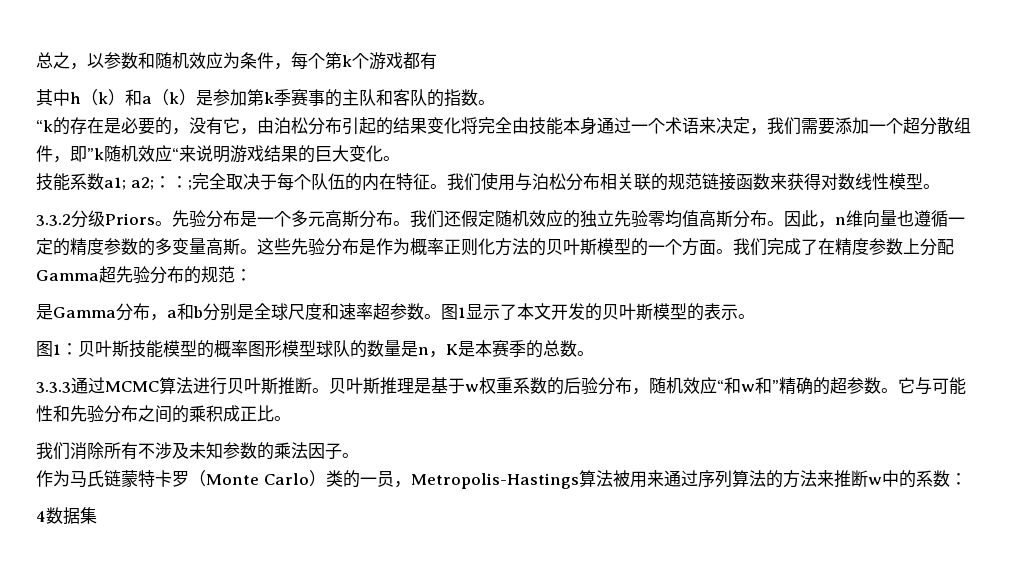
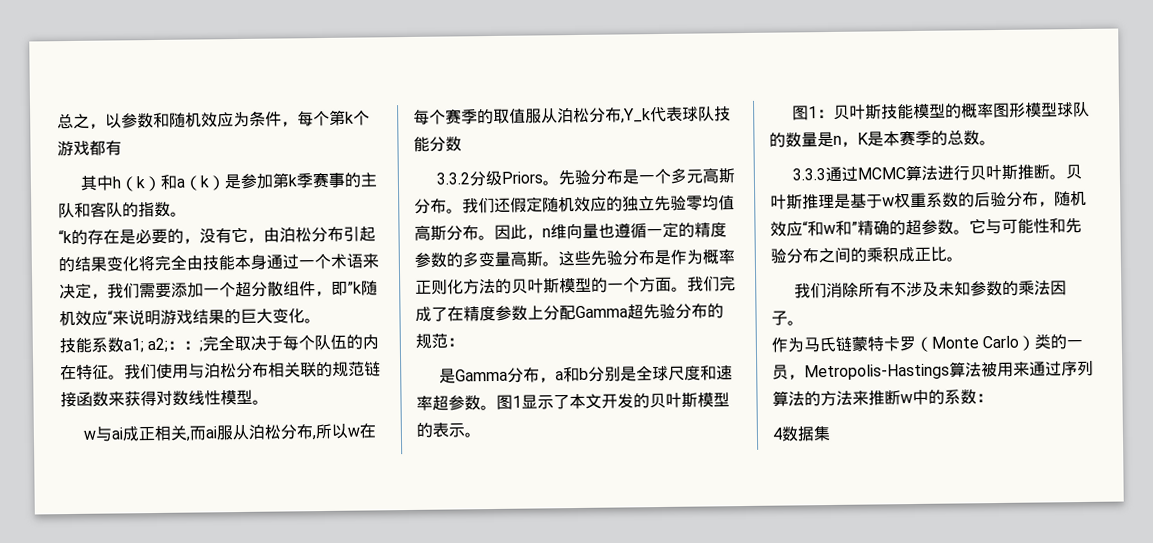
(940, 186) none -> [83,423,377,442] [413,106,731,125] [413,136,462,152] // w与ai成正相关,而ai服从泊松分布,所以w在每个赛季的取值服从泊松分布,Y_k代表球队技能分数

